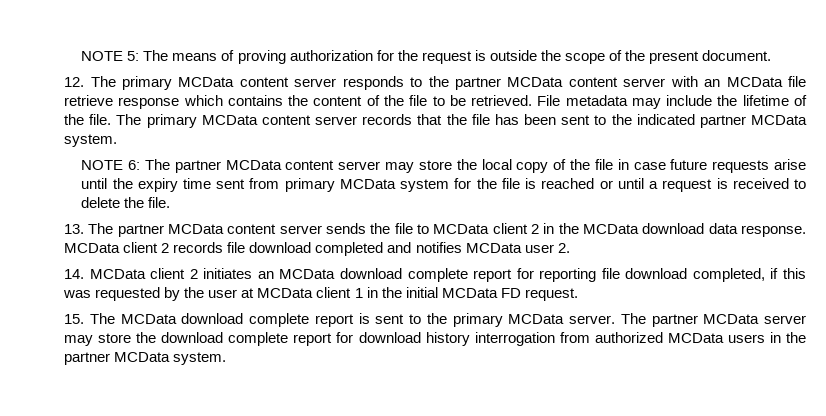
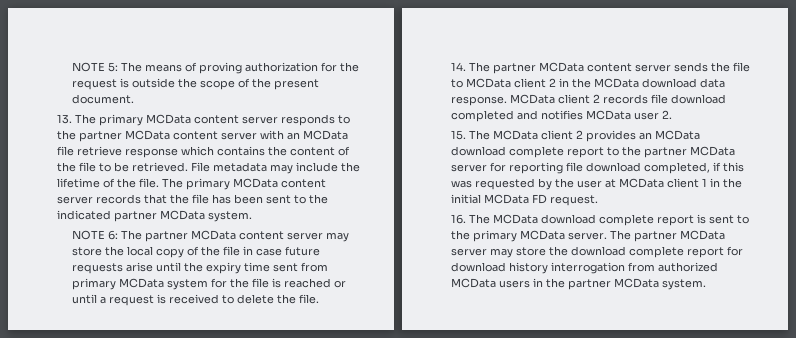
[64,77,85,87] 12. -> [56,114,72,124] 13.
[64,224,85,234] 13. -> [450,62,466,71] 14.
[64,268,253,279] 14. MCData client 2 initiates -> [450,130,636,142] 15. The MCData client 2 provides
(513, 275) none -> [606,146,735,158] [450,164,487,172] to the partner MCData server
[64,314,85,324] 15. -> [450,214,466,224] 16.

